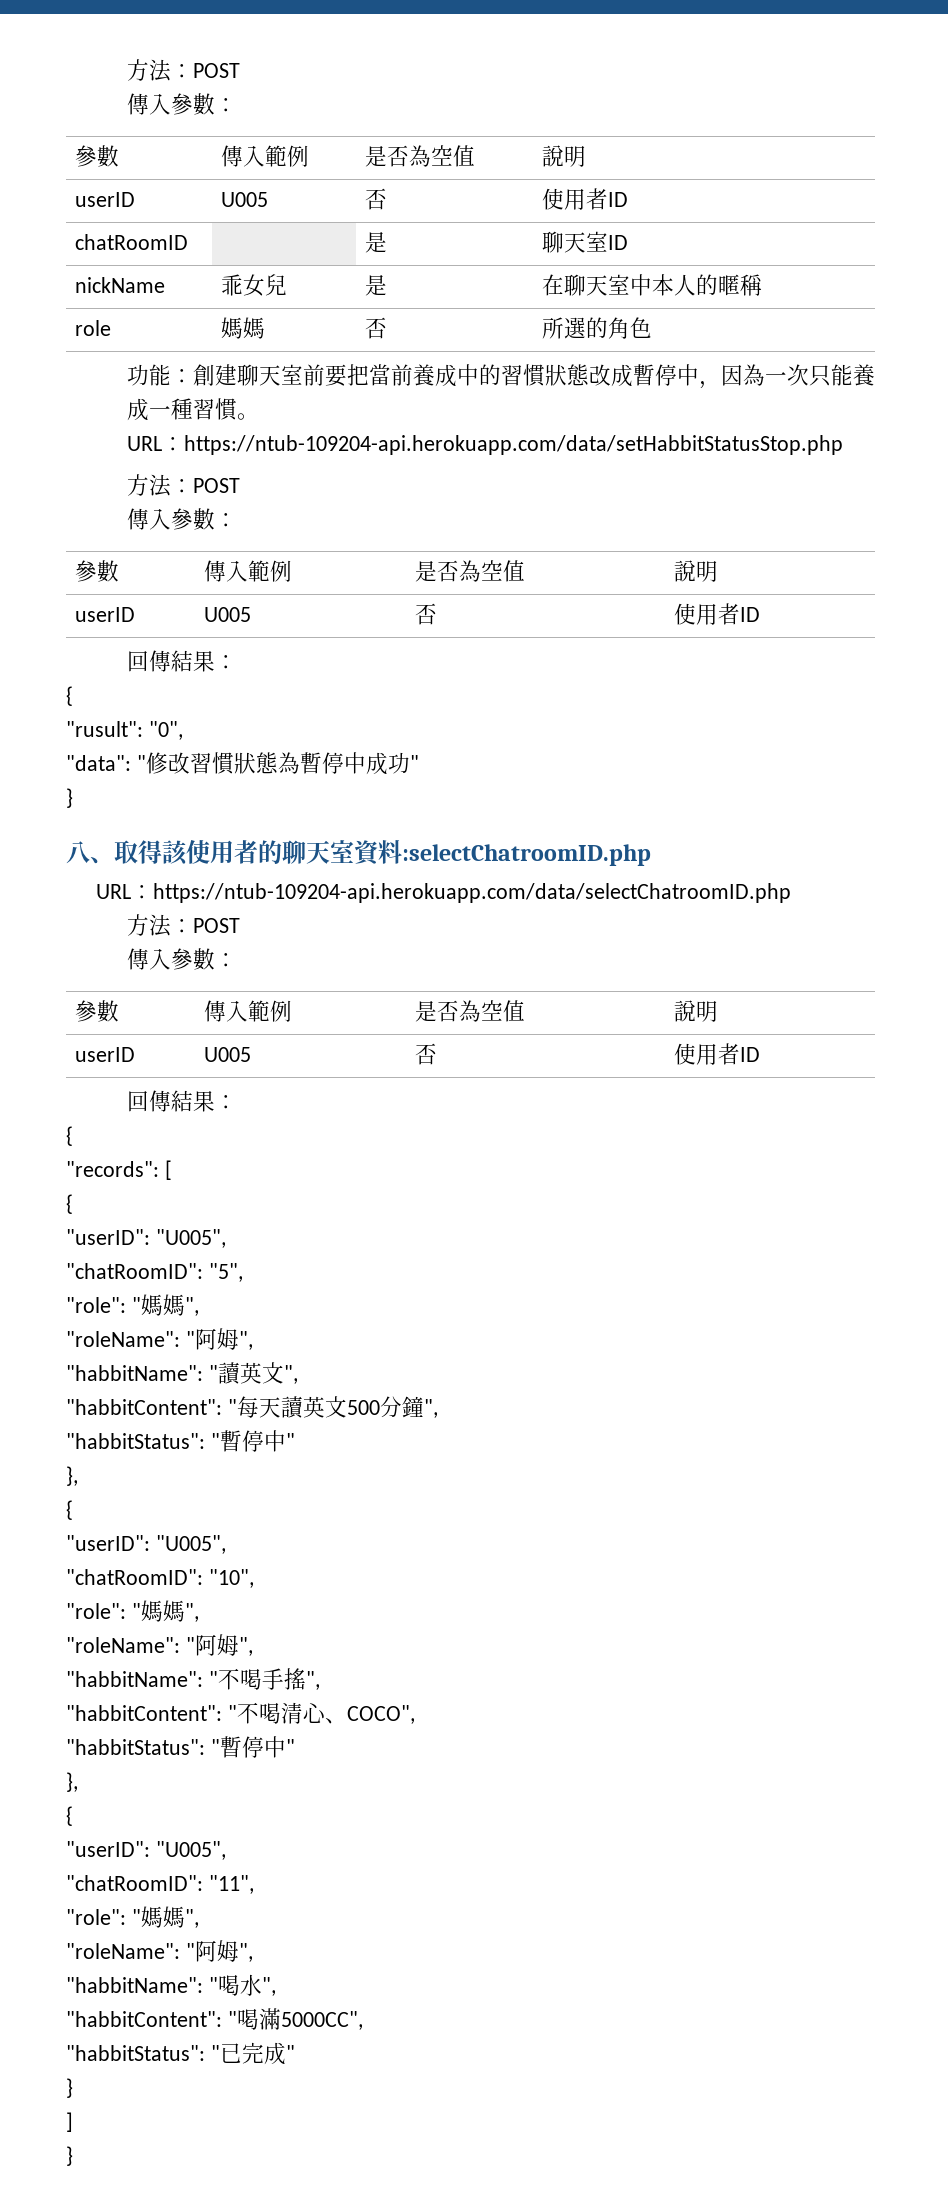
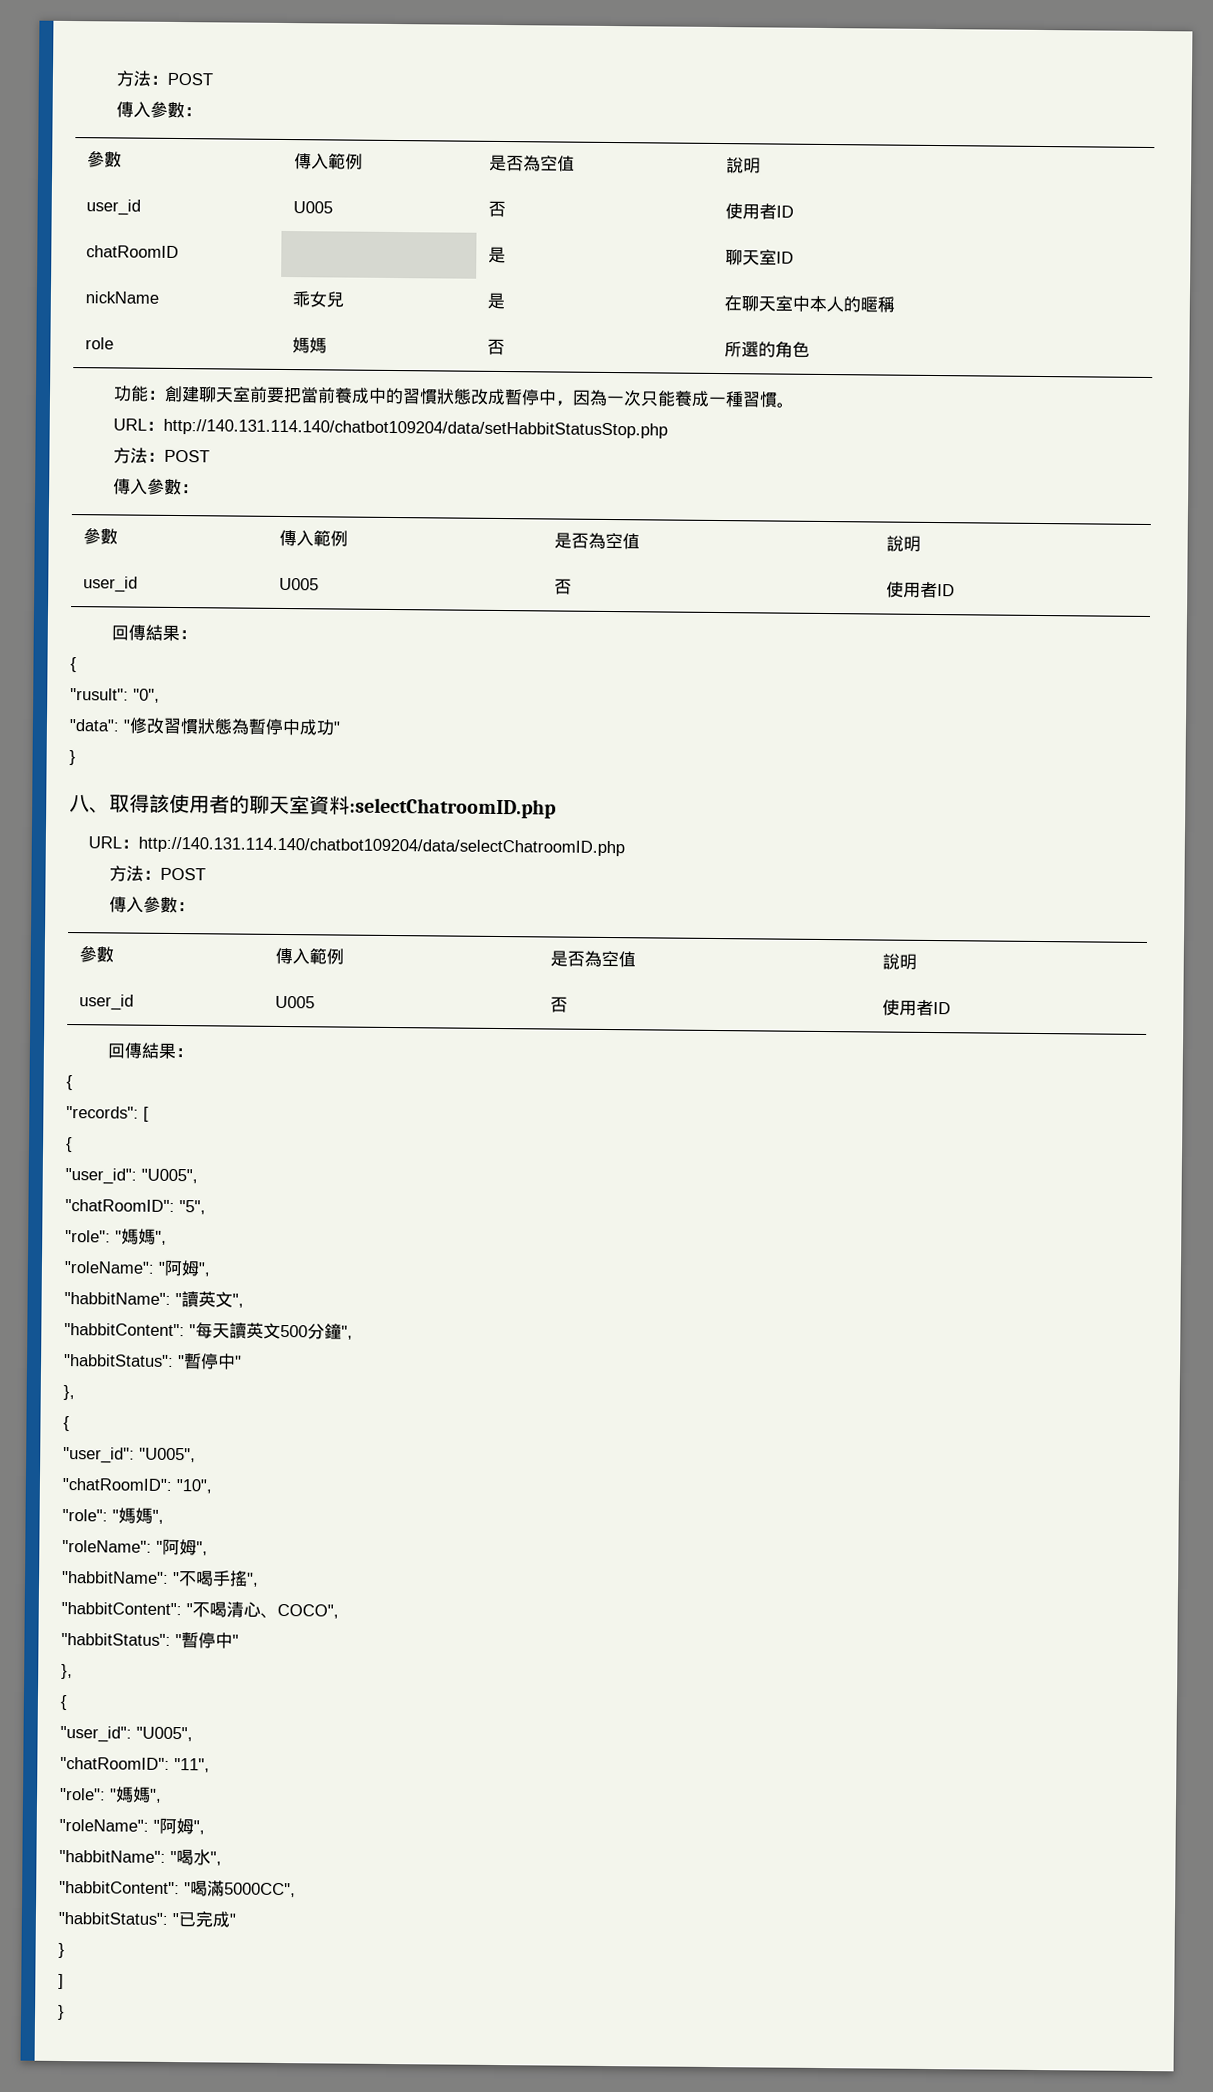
[75,192,136,207] userID -> [85,199,141,216] user_id
[183,435,843,455] https://ntub-109204-api.herokuapp.com/data/setHabbitStatusStop.php -> [162,418,668,439] http://140.131.114.140/chatbot109204/data/setHabbitStatusStop.php
[75,607,136,622] userID -> [82,576,138,593] user_id
[153,883,792,903] https://ntub-109204-api.herokuapp.com/data/selectChatroomID.php -> [138,836,626,857] http://140.131.114.140/chatbot109204/data/selectChatroomID.php
[75,1047,136,1062] userID -> [78,994,134,1011] user_id
[66,1229,150,1245] "userID": -> [65,1168,137,1185] "user_id":
[66,1535,150,1551] "userID": -> [63,1446,135,1464] "user_id":
[66,1841,150,1857] "userID": -> [60,1725,132,1743] "user_id":

